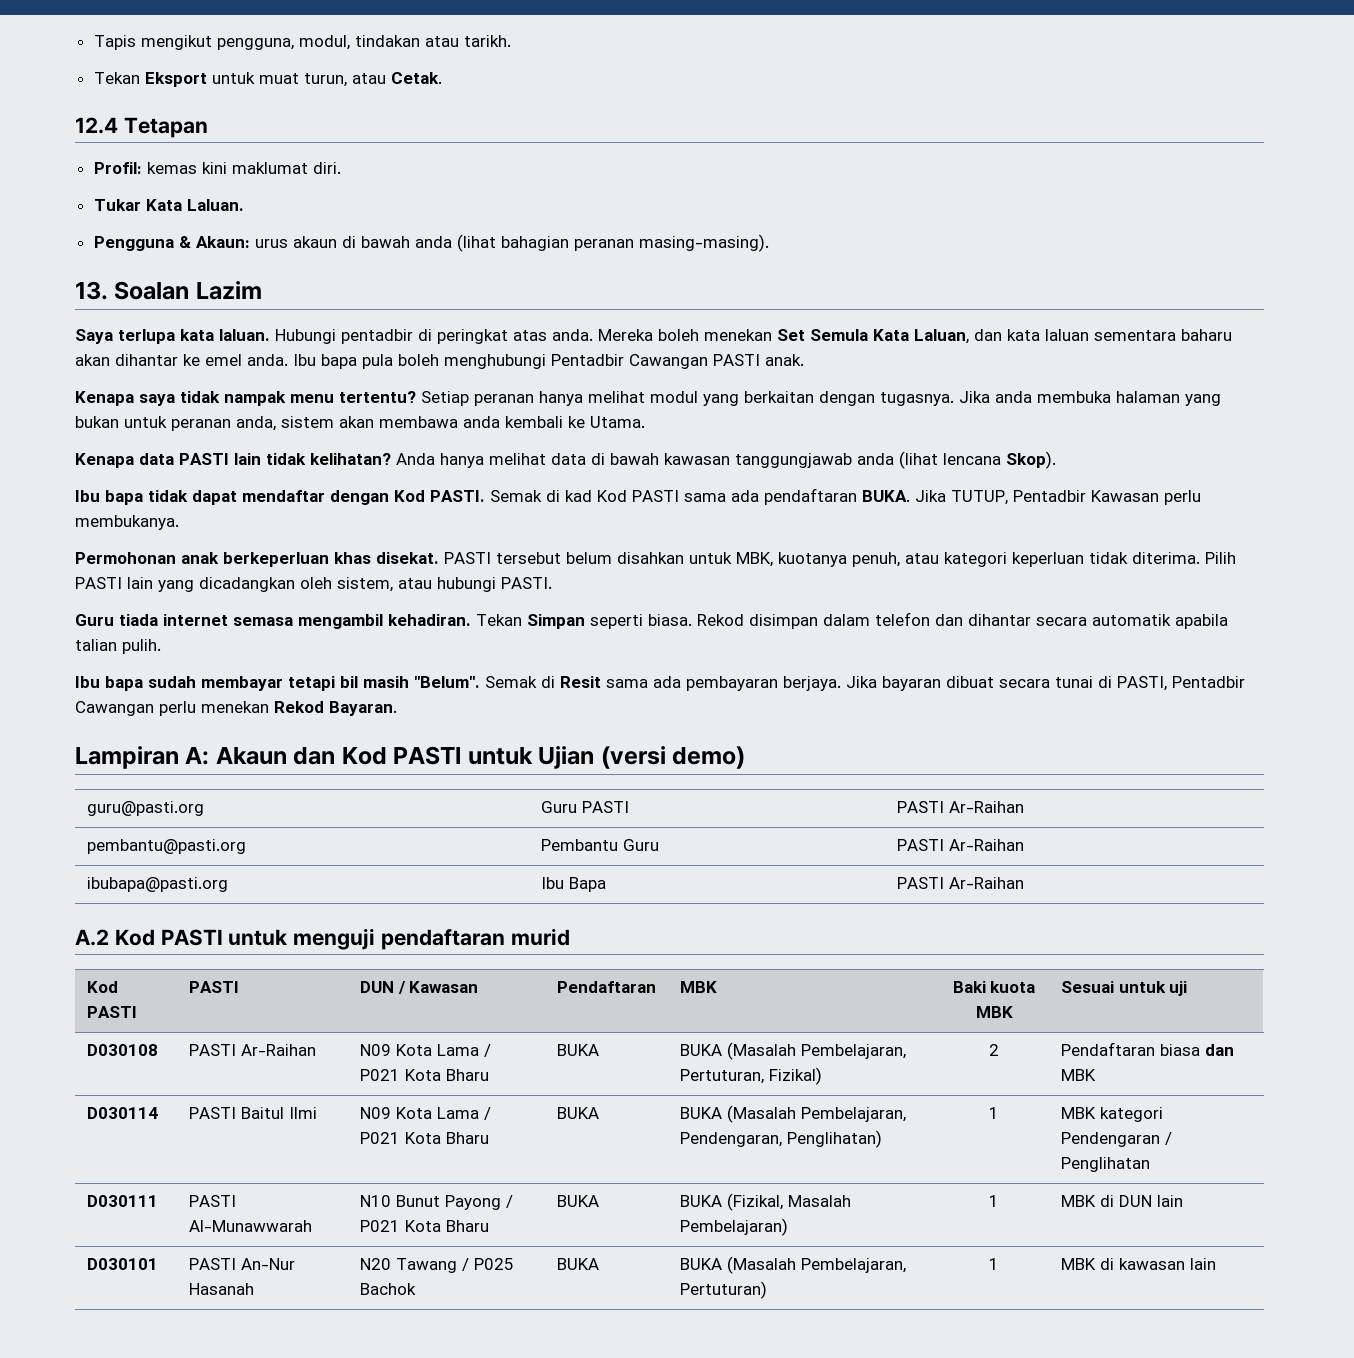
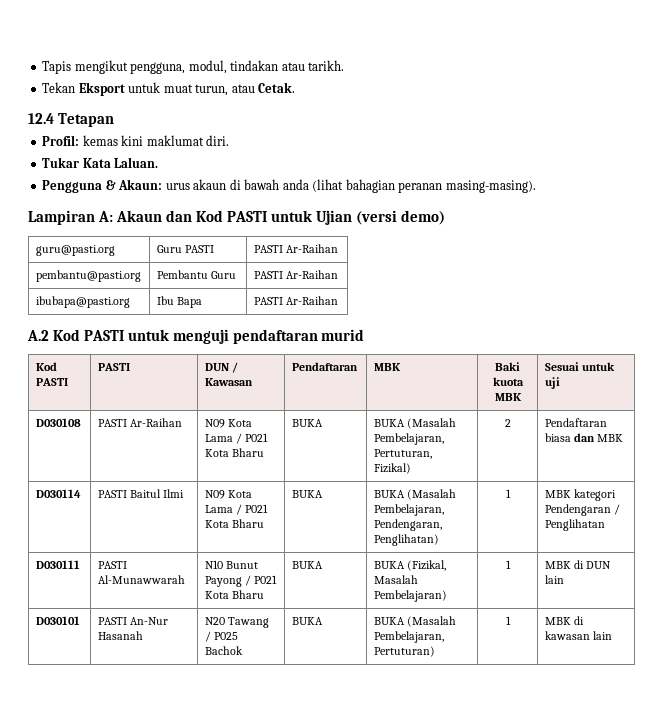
[75,281,262,300] [75,329,1232,344] [75,354,804,369] [75,391,1221,406] [75,416,645,431] [75,451,1056,469] [75,488,1201,505] [75,515,179,530] [75,552,1236,567] [75,577,552,592] [75,612,1228,629] [75,639,161,654] [75,676,1245,691] [75,701,397,716] // 13. Soalan Lazim // Saya terlupa kata laluan. Hubungi pentadbir di peringkat atas anda. Mereka boleh menekan Set Semula Kata Laluan, dan kata laluan sementara baharu akan dihantar ke emel anda. Ibu bapa pula boleh menghubungi Pentadbir Cawangan PASTI anak. // Kenapa saya tidak nampak menu tertentu? Setiap peranan hanya melihat modul yang berkaitan dengan tugasnya. Jika anda membuka halaman yang bukan untuk peranan anda, sistem akan membawa anda kembali ke Utama. // Kenapa data PASTI lain tidak kelihatan? Anda hanya melihat data di bawah kawasan tanggungjawab anda (lihat lencana Skop). // Ibu bapa tidak dapat mendaftar dengan Kod PASTI. Semak di kad Kod PASTI sama ada pendaftaran BUKA. Jika TUTUP, Pentadbir Kawasan perlu membukanya. // Permohonan anak berkeperluan khas disekat. PASTI tersebut belum disahkan untuk MBK, kuotanya penuh, atau kategori keperluan tidak diterima. Pilih PASTI lain yang dicadangkan oleh sistem, atau hubungi PASTI. // Guru tiada internet semasa mengambil kehadiran. Tekan Simpan seperti biasa. Rekod disimpan dalam telefon dan dihantar secara automatik apabila talian pulih. // Ibu bapa sudah membayar tetapi bil masih "Belum". Semak di Resit sama ada pembayaran berjaya. Jika bayaran dibuat secara tunai di PASTI, Pentadbir Cawangan perlu menekan Rekod Bayaran. -> (536, 186) none

